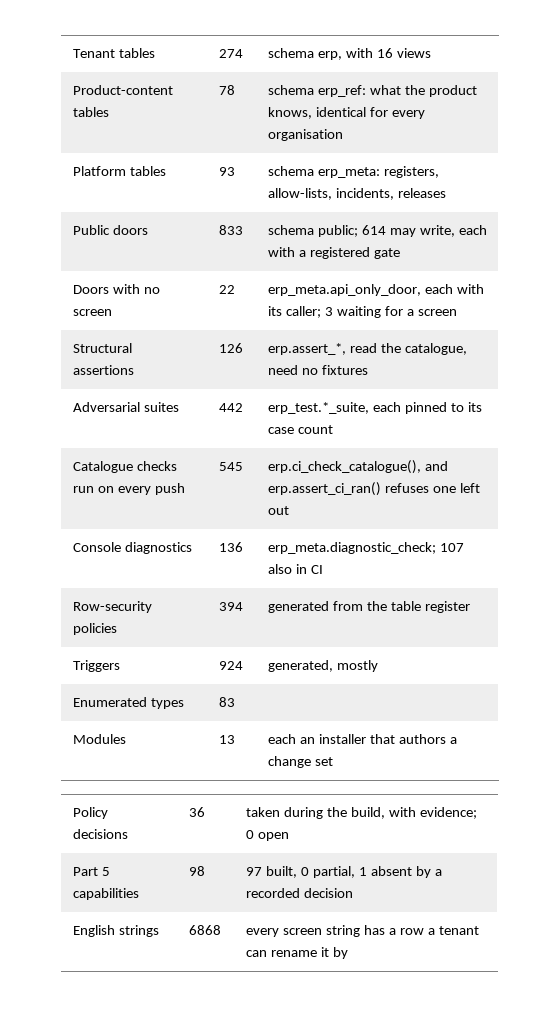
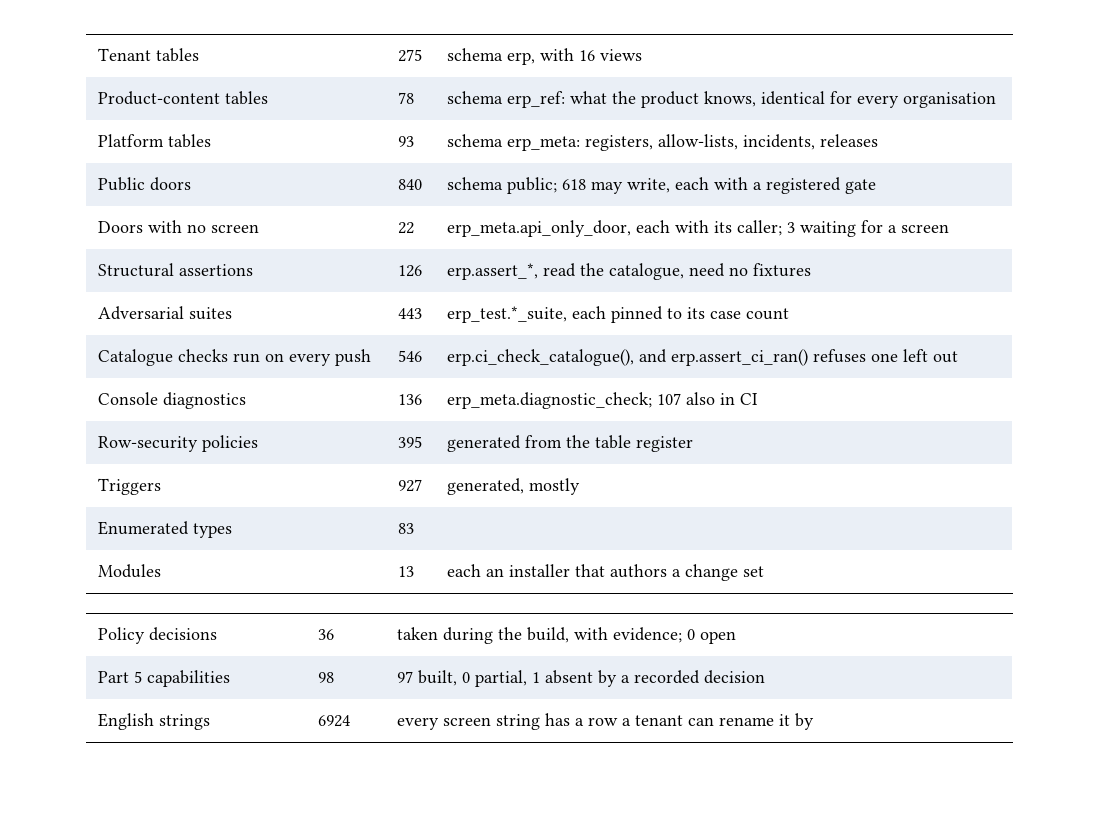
[219,49,244,58] 274 -> [398,49,423,62] 275
[219,225,244,235] 833 -> [398,179,423,190] 840
[362,225,387,235] 614 -> [562,179,587,190] 618
[219,403,244,412] 442 -> [398,308,423,319] 443
[219,462,244,471] 545 -> [398,350,423,362] 546
[219,602,244,611] 394 -> [398,436,423,448] 395
[219,661,244,670] 924 -> [398,479,423,492] 927
[189,925,222,935] 6868 -> [318,715,351,727] 6924

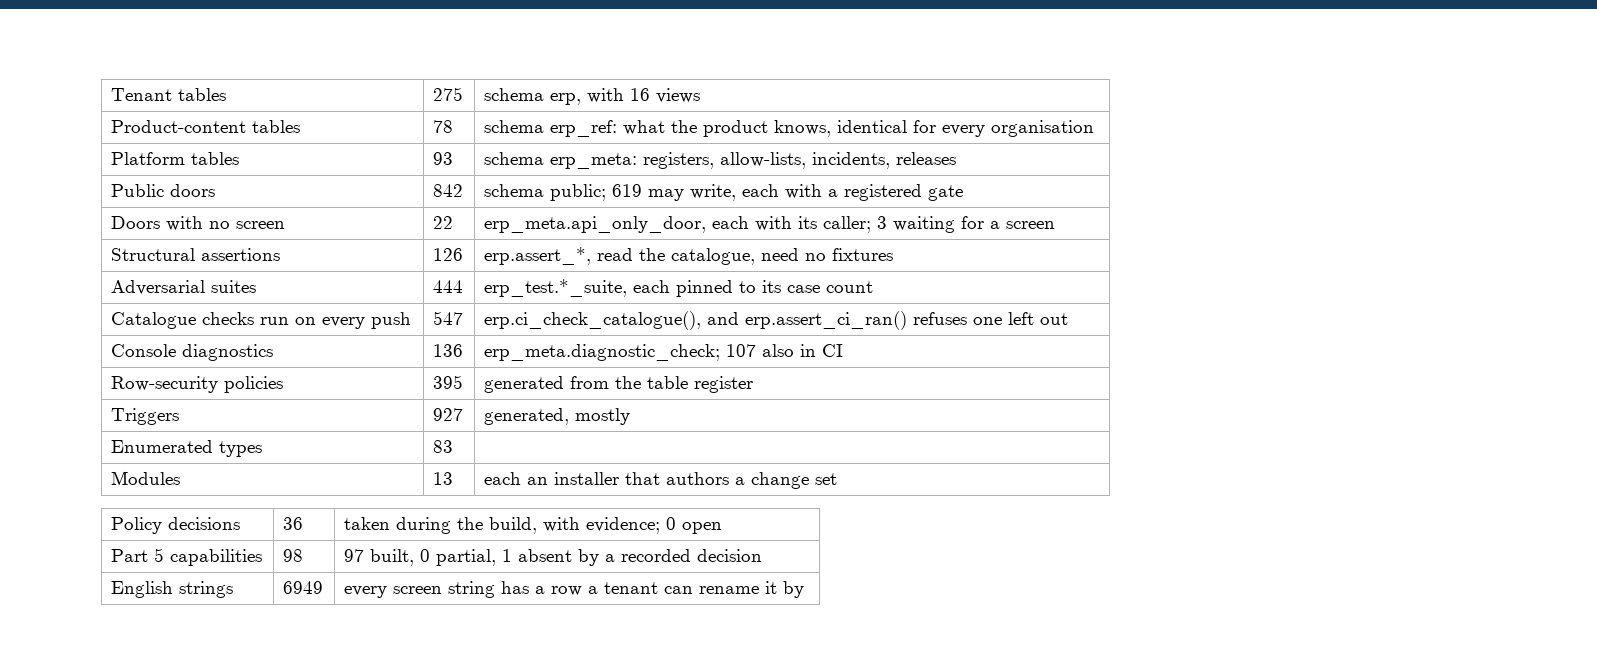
[398,179,423,190] 840 -> [432,184,463,197] 842
[562,179,587,190] 618 -> [611,184,642,197] 619
[398,308,423,319] 443 -> [432,280,463,293] 444
[398,350,423,362] 546 -> [432,311,463,325] 547
[318,715,351,727] 6924 -> [282,581,323,594] 6949

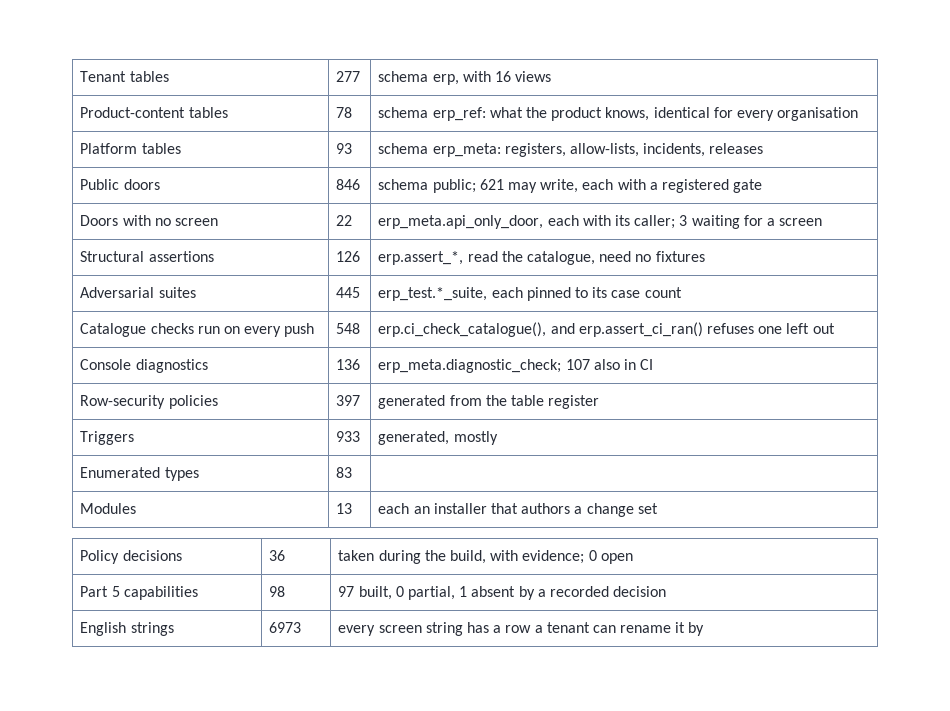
[432,87,463,101] 275 -> [336,71,361,82] 277
[432,184,463,197] 842 -> [336,179,361,190] 846
[611,184,642,197] 619 -> [479,179,504,190] 621
[432,280,463,293] 444 -> [336,287,361,298] 445
[432,311,463,325] 547 -> [336,323,361,334] 548
[432,375,463,389] 395 -> [336,395,361,406] 397
[432,408,463,421] 927 -> [336,431,361,442] 933
[282,581,323,594] 6949 -> [269,622,302,633] 6973

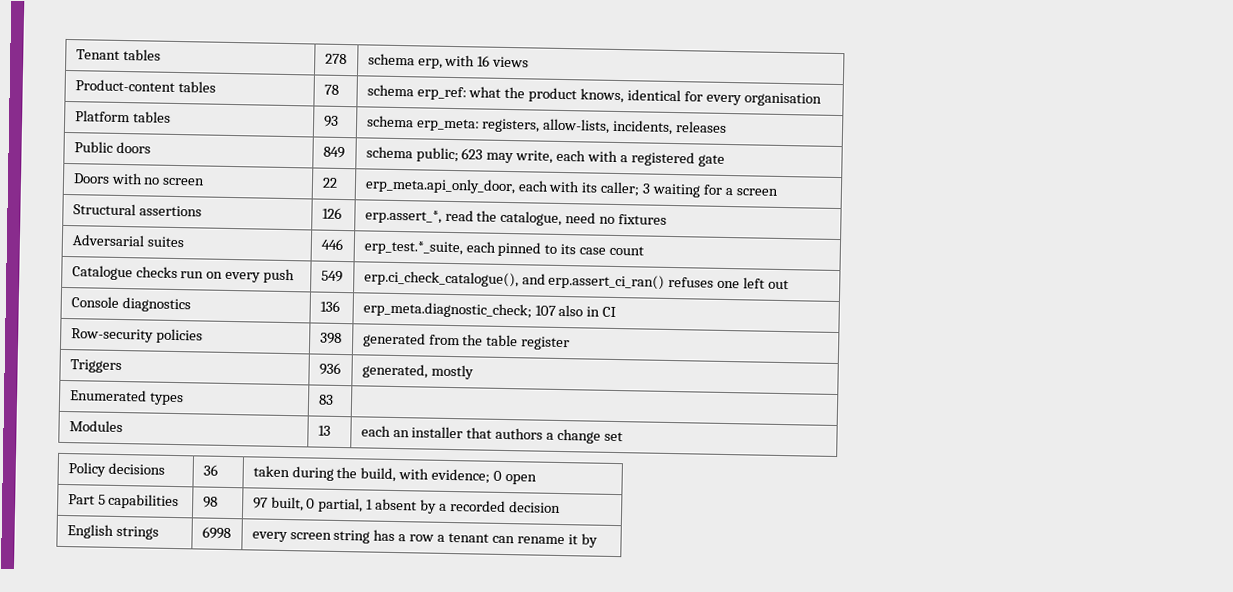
[336,71,361,82] 277 -> [324,53,347,65] 278
[336,179,361,190] 846 -> [322,146,345,159] 849
[479,179,504,190] 621 -> [461,148,484,160] 623
[336,287,361,298] 445 -> [320,238,343,251] 446
[336,323,361,334] 548 -> [320,270,343,283] 549
[336,395,361,406] 397 -> [319,332,342,345] 398
[336,431,361,442] 933 -> [318,362,341,376] 936
[269,622,302,633] 6973 -> [201,526,231,540] 6998

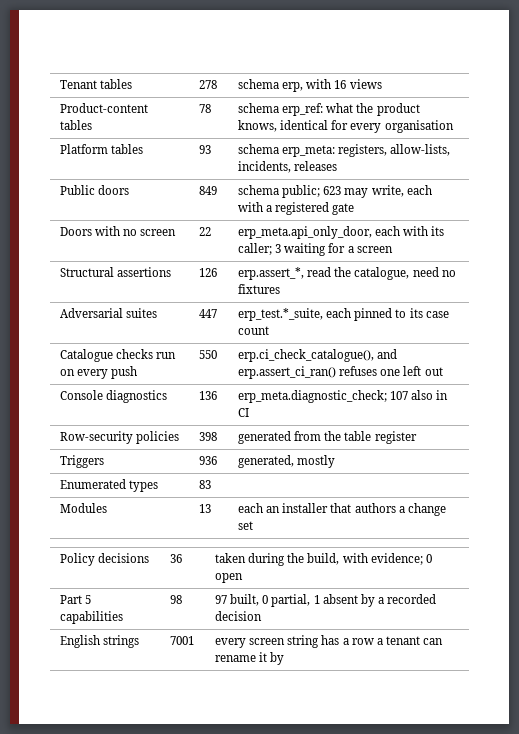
[320,238,343,251] 446 -> [199,309,218,318] 447
[320,270,343,283] 549 -> [199,350,218,359] 550
[201,526,231,540] 6998 -> [170,636,195,645] 7001

